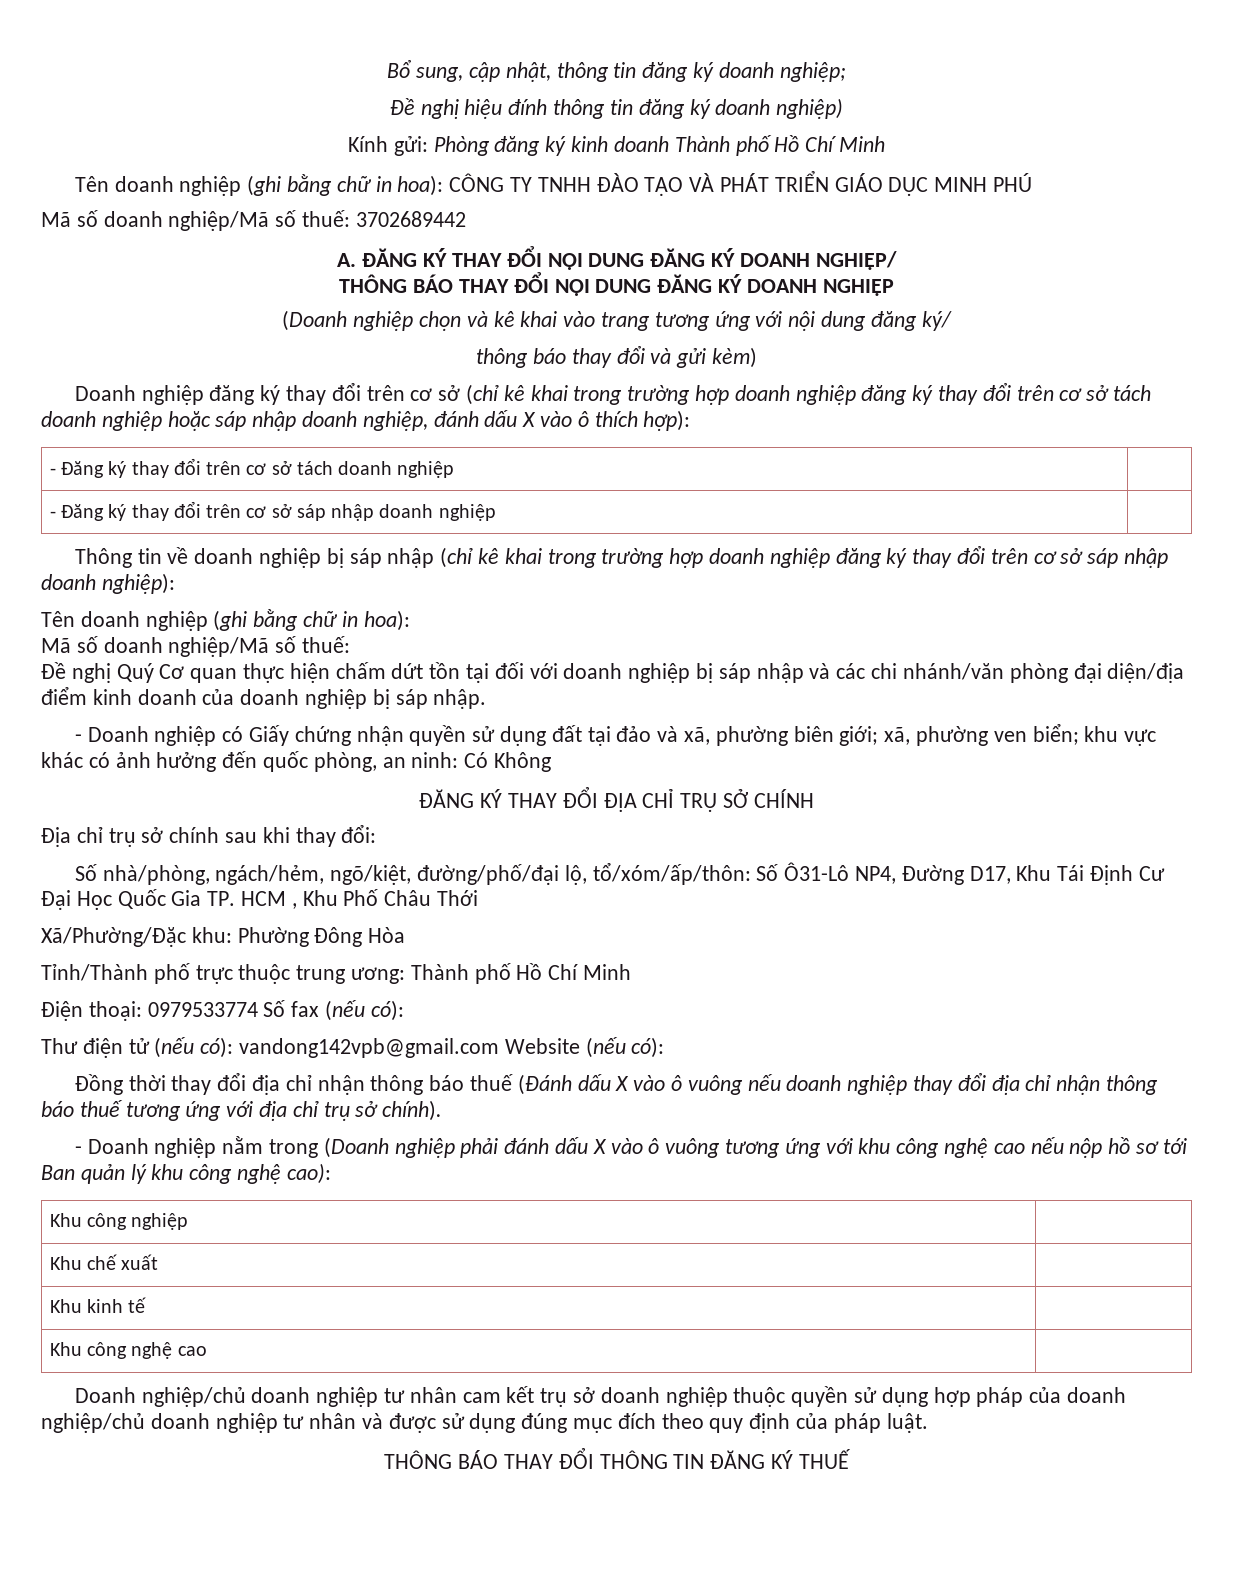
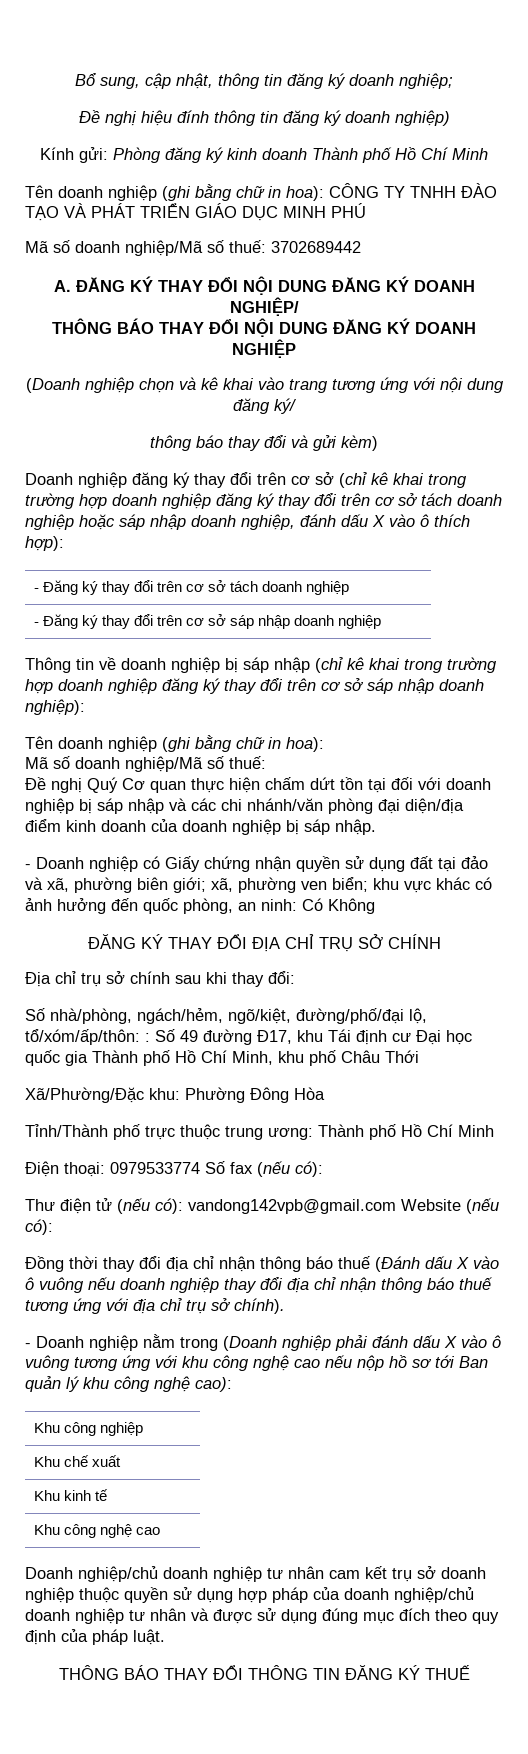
[756,862,1165,885] [41,889,380,910] Số Ô31-Lô NP4, Đường D17, Khu Tái Định Cư Đại Học Quốc Gia TP. HCM , Khu Phố -> [145,1029,472,1045] [25,1050,336,1066] : Số 49 đường Đ17, khu Tái định cư Đại học quốc gia Thành phố Hồ Chí Minh, khu phố

